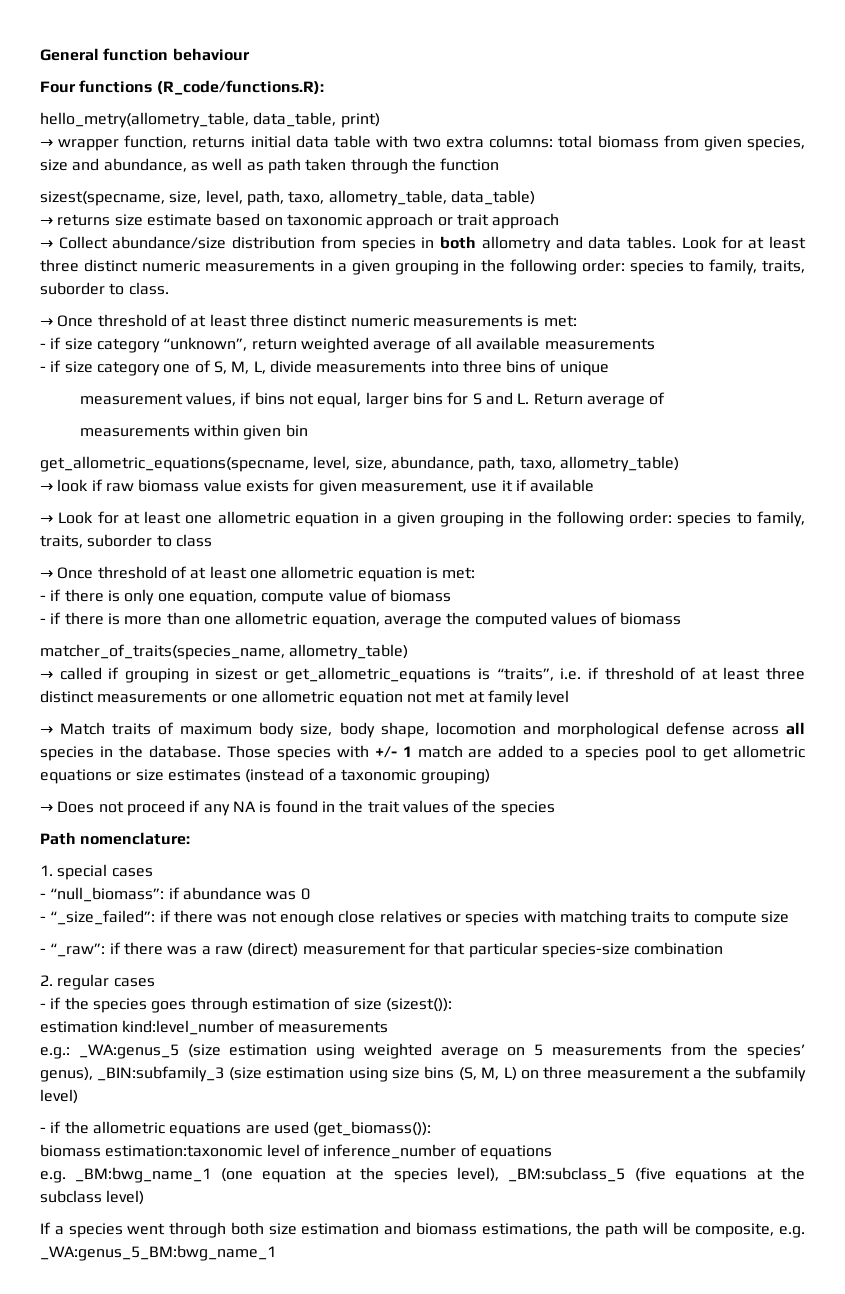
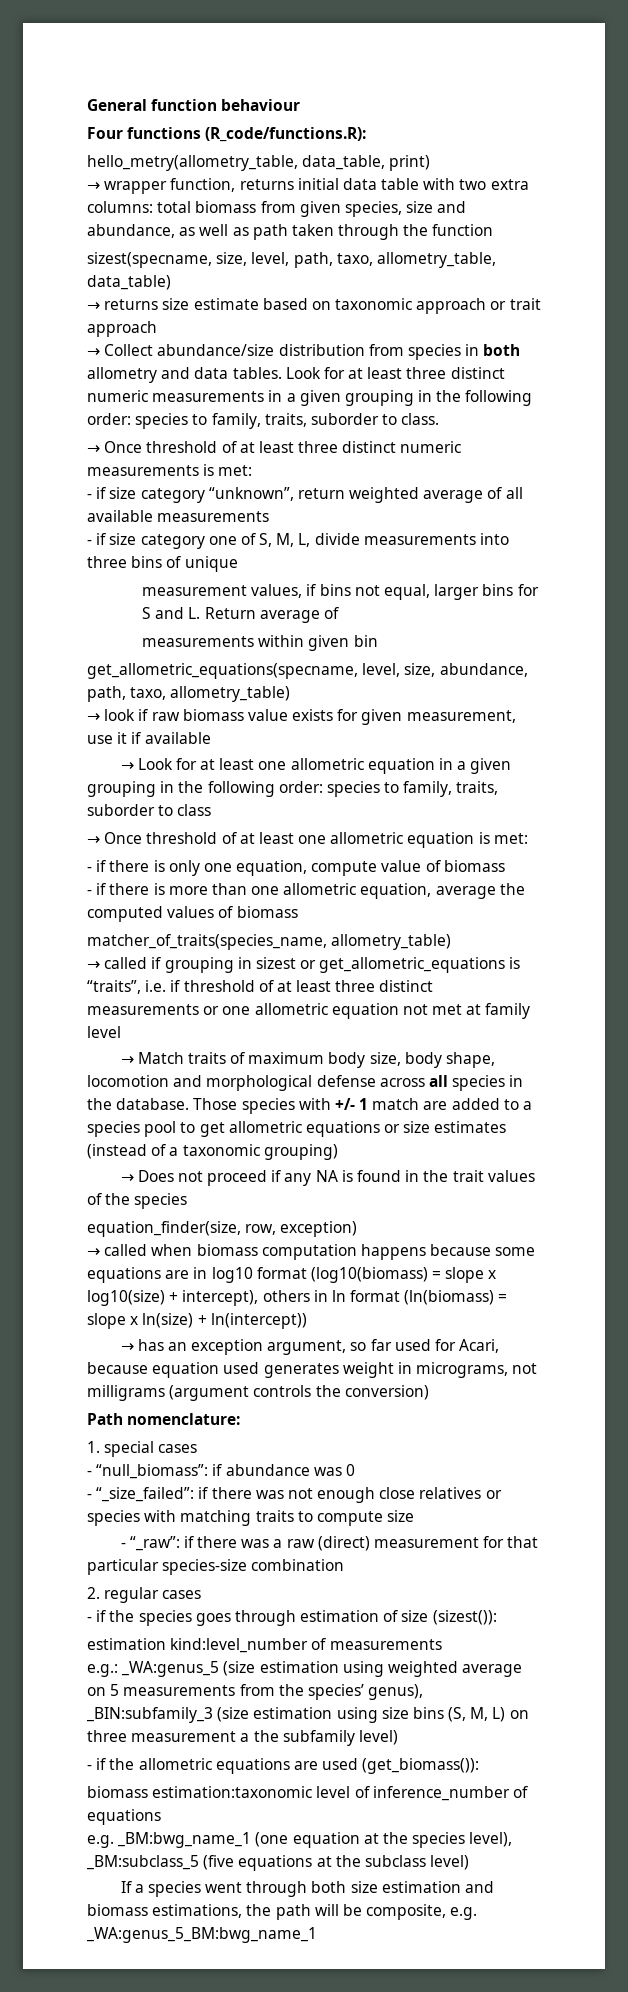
(555, 808) none -> [87,1221,358,1237] [87,1244,536,1260] [87,1267,497,1283] [87,1290,508,1306] [87,1313,307,1329] [120,1339,500,1355] [87,1362,538,1378] [87,1385,429,1401] // equation_finder(size, row, exception) // → called when biomass computation happens because some equations are in log10 format (log10(biomass) = slope x log10(size) + intercept), others in ln format (ln(biomass) = slope x ln(size) + ln(intercept)) // → has an exception argument, so far used for Acari, because equation used generates weight in micrograms, not milligrams (argument controls the conversion)

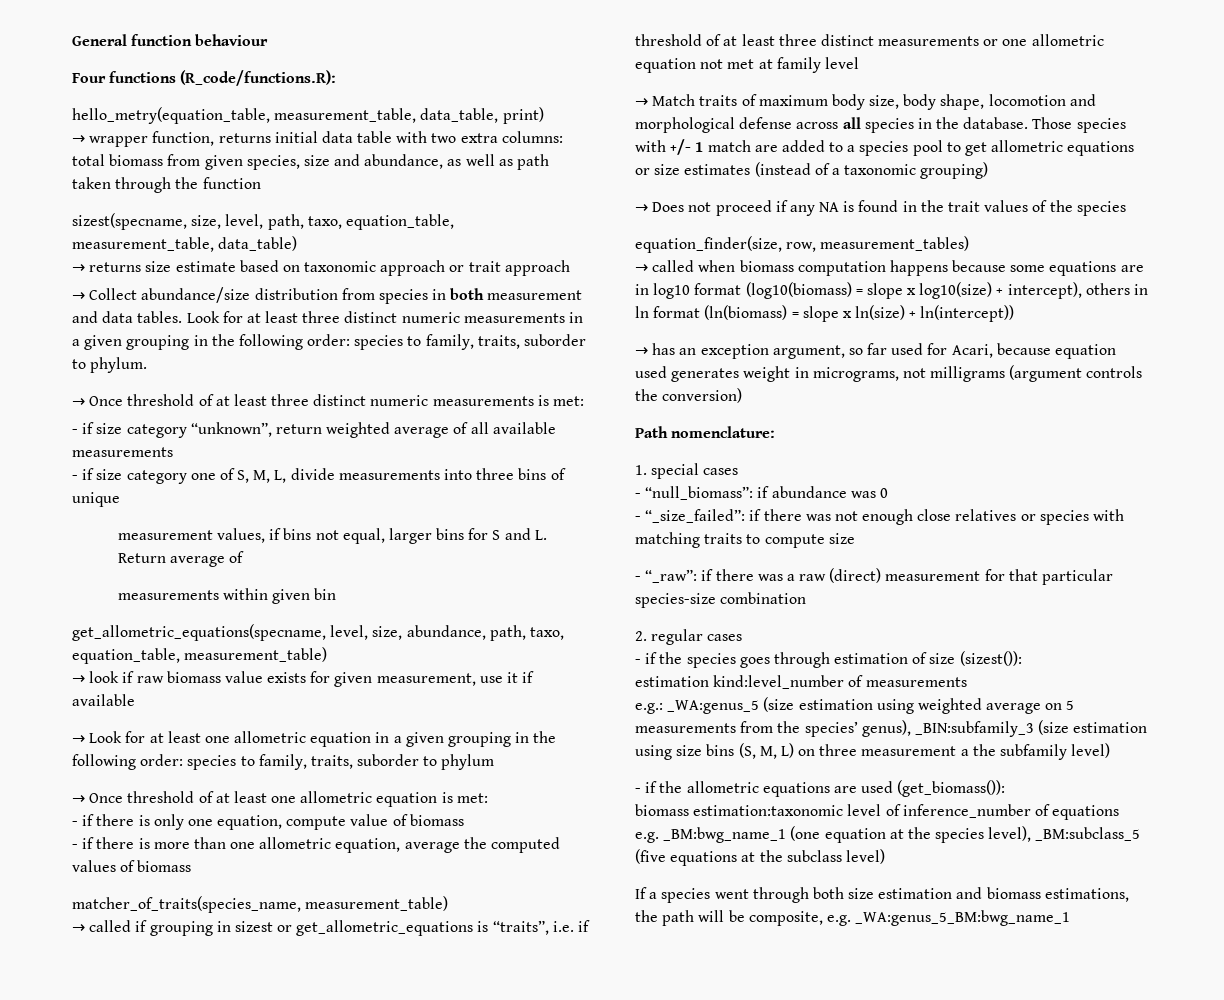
[87,155,298,171] hello_metry(allometry_table, -> [72,107,417,124] hello_metry(equation_table, measurement_table,
[376,252,496,268] allometry_table, -> [345,214,454,230] [72,237,214,252] equation_table, measurement_table,
[87,367,157,383] allometry -> [487,290,583,300] measurement
[401,413,440,425] class. -> [90,357,148,373] phylum.
[170,686,291,702] allometry_table) -> [72,647,328,664] equation_table, measurement_table)
[177,804,212,816] class -> [441,754,495,770] phylum
[331,934,452,950] allometry_table) -> [305,896,449,911] measurement_table)
[280,1221,358,1237] exception) -> [820,236,970,251] measurement_tables)

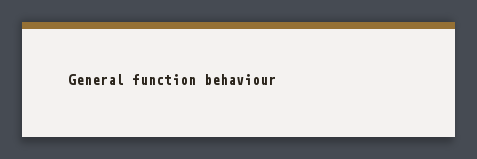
[72,70,337,86] [72,107,544,124] [72,131,563,147] [72,154,550,170] [72,177,261,193] [72,213,454,230] [72,236,298,252] [72,260,570,276] [72,287,583,304] [72,311,584,323] [72,334,587,350] [72,357,148,373] [72,394,585,406] [72,422,556,438] [72,447,173,457] [72,468,566,484] [72,492,120,507] [117,528,547,544] [117,551,245,567] [117,588,337,604] [72,624,564,641] [72,647,328,664] [72,671,535,687] [72,694,135,706] [72,731,557,747] [72,754,495,770] [72,791,488,807] [72,814,464,830] [72,837,561,853] [72,860,192,872] [72,896,449,913] [72,920,591,936] [635,34,1104,46] [635,57,859,73] [635,94,1096,110] [635,117,1126,133] [635,139,1135,156] [635,162,989,179] [635,200,1126,216] [635,236,970,253] [635,260,1144,276] [635,282,1149,299] [635,305,1015,322] [635,343,1117,359] [635,365,1143,382] [635,388,743,403] [635,426,776,438] [635,463,739,479] [635,486,888,500] [635,509,1125,525] [635,532,855,548] [635,568,1114,585] [635,592,807,608] [635,629,743,645] [635,651,1022,668] [635,675,967,689] [635,697,1075,714] [635,720,1148,737] [635,743,1111,760] [635,780,1006,797] [635,804,1120,820] [635,826,1141,843] [635,849,885,866] [635,887,1129,903] [635,910,1071,926] // Four functions (R_code/functions.R): // hello_metry(equation_table, measurement_table, data_table, print) // → wrapper function, returns initial data table with two extra columns: total biomass from given species, size and abundance, as well as path taken through the function // sizest(specname, size, level, path, taxo, equation_table, measurement_table, data_table) // → returns size estimate based on taxonomic approach or trait approach // → Collect abundance/size distribution from species in both measurement and data tables. Look for at least three distinct numeric measurements in a given grouping in the following order: species to family, traits, suborder to phylum. // → Once threshold of at least three distinct numeric measurements is met: // - if size category “unknown”, return weighted average of all available measurements // - if size category one of S, M, L, divide measurements into three bins of unique // measurement values, if bins not equal, larger bins for S and L. Return average of // measurements within given bin // get_allometric_equations(specname, level, size, abundance, path, taxo, equation_table, measurement_table) // → look if raw biomass value exists for given measurement, use it if available // → Look for at least one allometric equation in a given grouping in the following order: species to family, traits, suborder to phylum // → Once threshold of at least one allometric equation is met: // - if there is only one equation, compute value of biomass // - if there is more than one allometric equation, average the computed values of biomass // matcher_of_traits(species_name, measurement_table) // → called if grouping in sizest or get_allometric_equations is “traits”, i.e. if threshold of at least three distinct measurements or one allometric equation not met at family level // → Match traits of maximum body size, body shape, locomotion and morphological defense across all species in the database. Those species with +/- 1 match are added to a species pool to get allometric equations or size estimates (instead of a taxonomic grouping) // → Does not proceed if any NA is found in the trait values of the species // equation_finder(size, row, measurement_tables) // → called when biomass computation happens because some equations are in log10 format (log10(biomass) = slope x log10(size) + intercept), others in ln format (ln(biomass) = slope x ln(size) + ln(intercept)) // → has an exception argument, so far used for Acari, because equation used generates weight in micrograms, not milligrams (argument controls the conversion) // Path nomenclature: // 1. special cases // - “null_biomass”: if abundance was 0 // - “_size_failed”: if there was not enough close relatives or species with matching traits to compute size // - “_raw”: if there was a raw (direct) measurement for that particular species-size combination // 2. regular cases // - if the species goes through estimation of size (sizest()): // estimation kind:level_number of measurements // e.g.: _WA:genus_5 (size estimation using weighted average on 5 measurements from the species’ genus), _BIN:subfamily_3 (size estimation using size bins (S, M, L) on three measurement a the subfamily level) // - if the allometric equations are used (get_biomass()): // biomass estimation:taxonomic level of inference_number of equations // e.g. _BM:bwg_name_1 (one equation at the species level), _BM:subclass_5 (five equations at the subclass level) // If a species went through both size estimation and biomass estimations, the path will be composite, e.g. _WA:genus_5_BM:bwg_name_1 -> (276, 79) none

